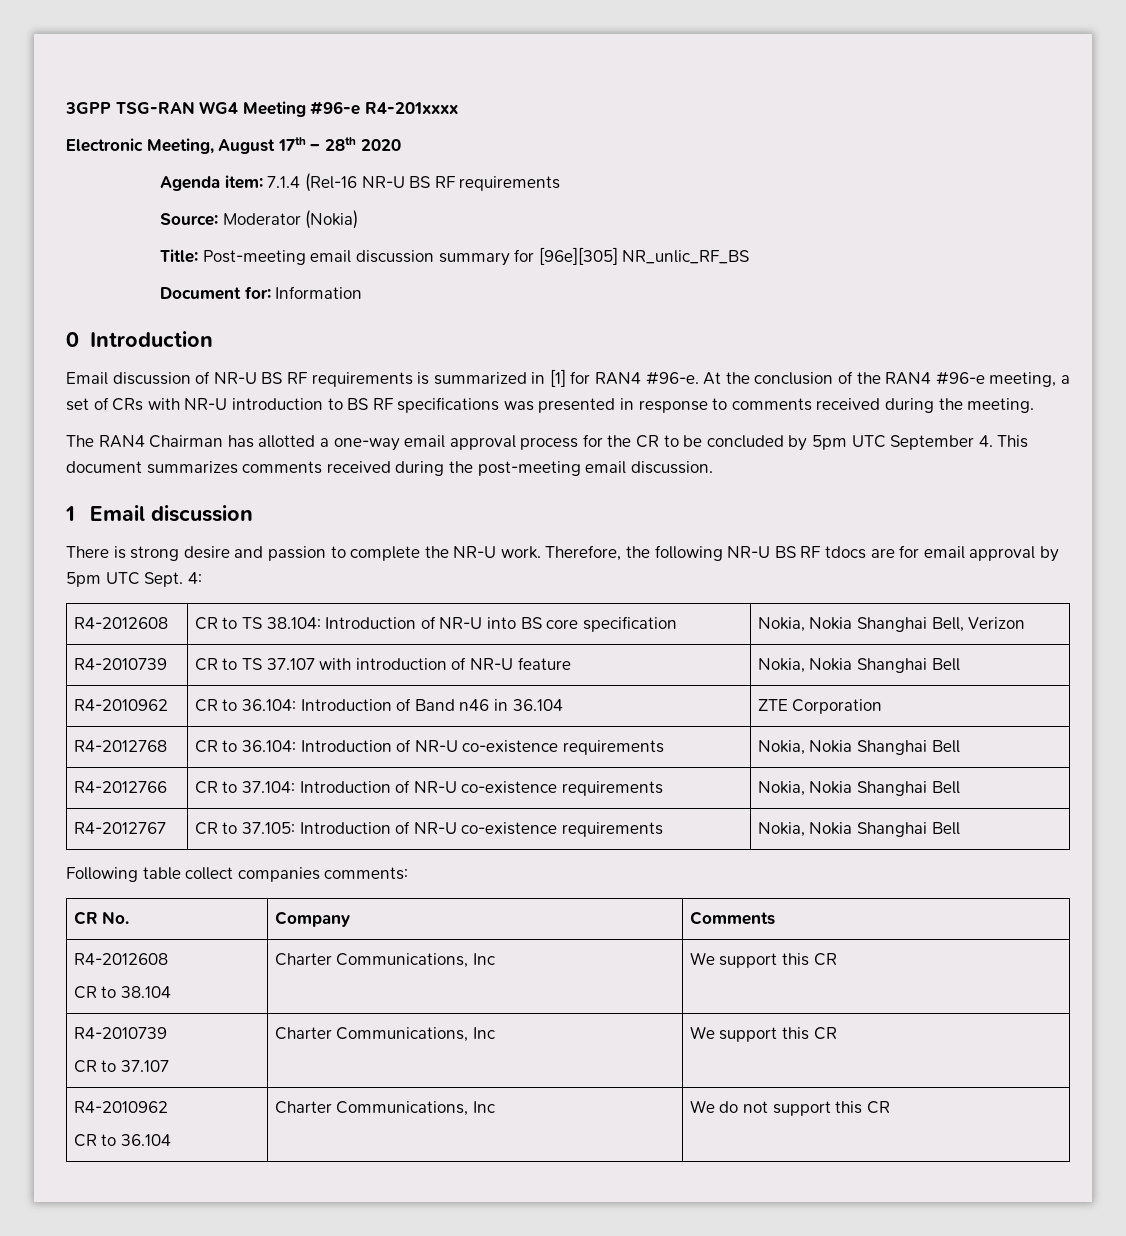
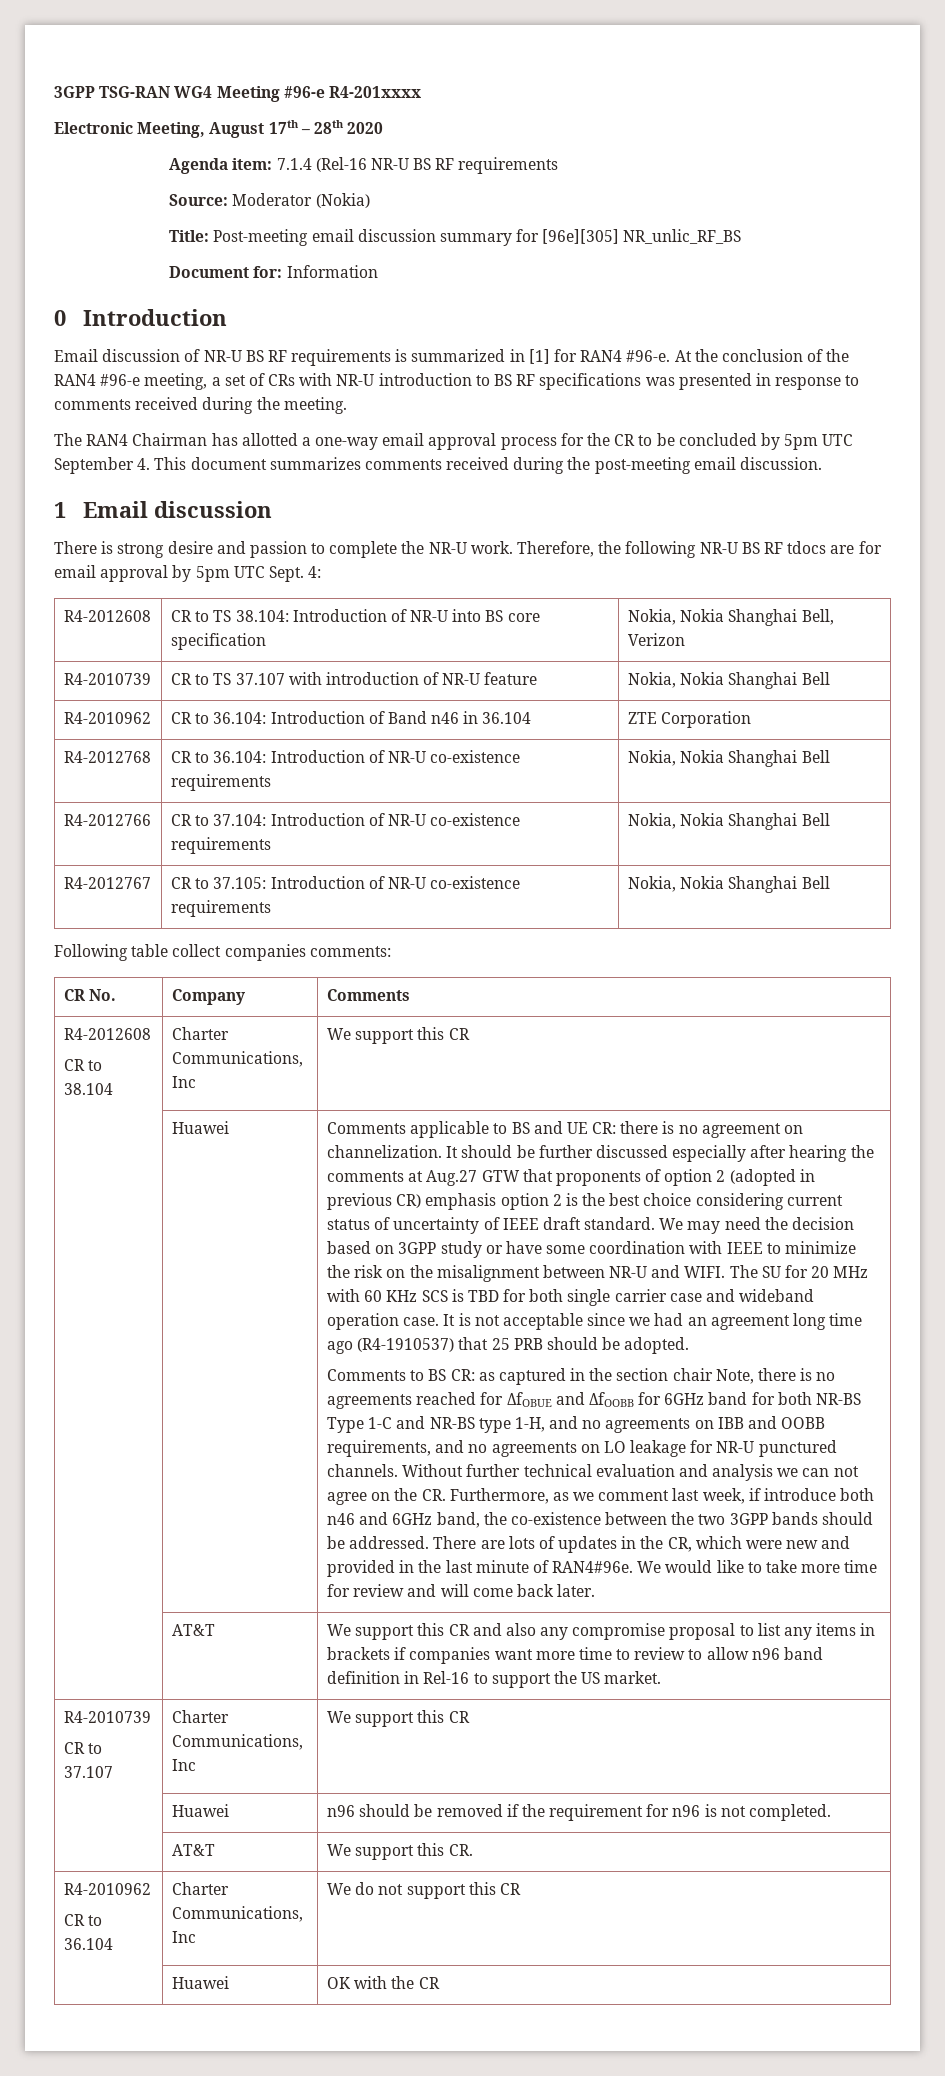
(837, 959) none -> [171,1121,229,1134] [326,1121,803,1138] [326,1145,874,1162] [326,1169,815,1186] [326,1193,843,1210] [326,1217,854,1234] [326,1241,856,1258] [326,1265,869,1282] [326,1289,815,1306] [326,1313,863,1330] [326,1337,690,1354] [326,1368,836,1385] [326,1392,861,1409] [326,1416,826,1433] [326,1440,837,1457] [326,1464,859,1481] [326,1488,875,1505] [326,1512,873,1528] [326,1536,851,1553] [326,1560,878,1577] [326,1584,596,1597] [171,1624,215,1636] [326,1623,876,1640] [326,1647,823,1664] [326,1671,662,1688] // | Huawei | Comments applicable to BS and UE CR: there is no agreement on channelization. It should be further discussed especially after hearing the comments at Aug.27 GTW that proponents of option 2 (adopted in previous CR) emphasis option 2 is the best choice considering current status of uncertainty of IEEE draft standard. We may need the decision based on 3GPP study or have some coordination with IEEE to minimize the risk on the misalignment between NR-U and WIFI. The SU for 20 MHz with 60 KHz SCS is TBD for both single carrier case and wideband operation case. It is not acceptable since we had an agreement long time ago (R4-1910537) that 25 PRB should be adopted. // Comments to BS CR: as captured in the section chair Note, there is no agreements reached for ΔfOBUE and ΔfOOBB for 6GHz band for both NR-BS Type 1-C and NR-BS type 1-H, and no agreements on IBB and OOBB requirements, and no agreements on LO leakage for NR-U punctured channels. Without further technical evaluation and analysis we can not agree on the CR. Furthermore, as we comment last week, if introduce both n46 and 6GHz band, the co-existence between the two 3GPP bands should be addressed. There are lots of updates in the CR, which were new and provided in the last minute of RAN4#96e. We would like to take more time for review and will come back later. // | AT&T | We support this CR and also any compromise proposal to list any items in brackets if companies want more time to review to allow n96 band definition in Rel-16 to support the US market.
(837, 1033) none -> [171,1804,229,1817] [326,1804,831,1821] [171,1844,215,1856] [326,1843,473,1860] // | Huawei | n96 should be removed if the requirement for n96 is not completed. // | AT&T | We support this CR.
(890, 1107) none -> [171,1976,229,1989] [326,1976,440,1989] // | Huawei | OK with the CR

